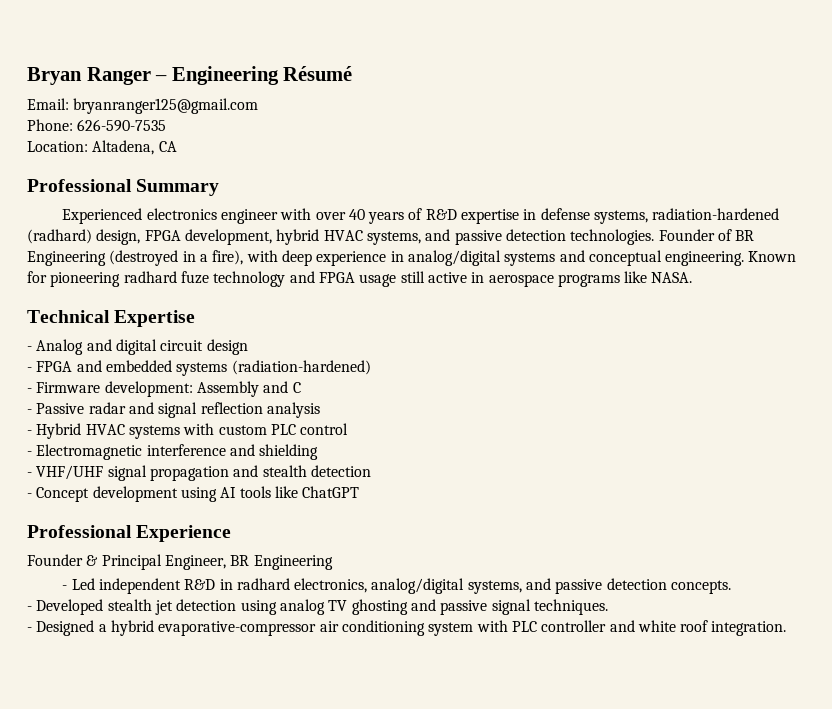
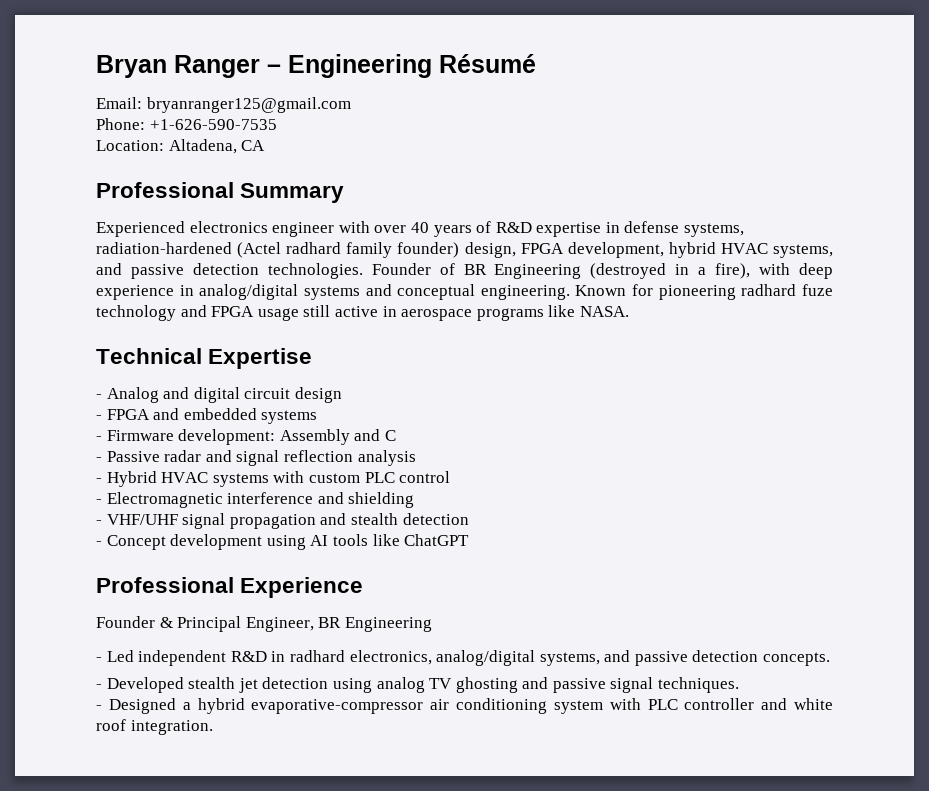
[77,119,167,132] 626-590-7535 -> [149,119,277,130] +1-626-590-7535
[27,229,92,244] (radhard) -> [237,242,460,258] (Actel radhard family founder)
[231,360,371,375] (radiation-hardened) -> (318, 417) none

